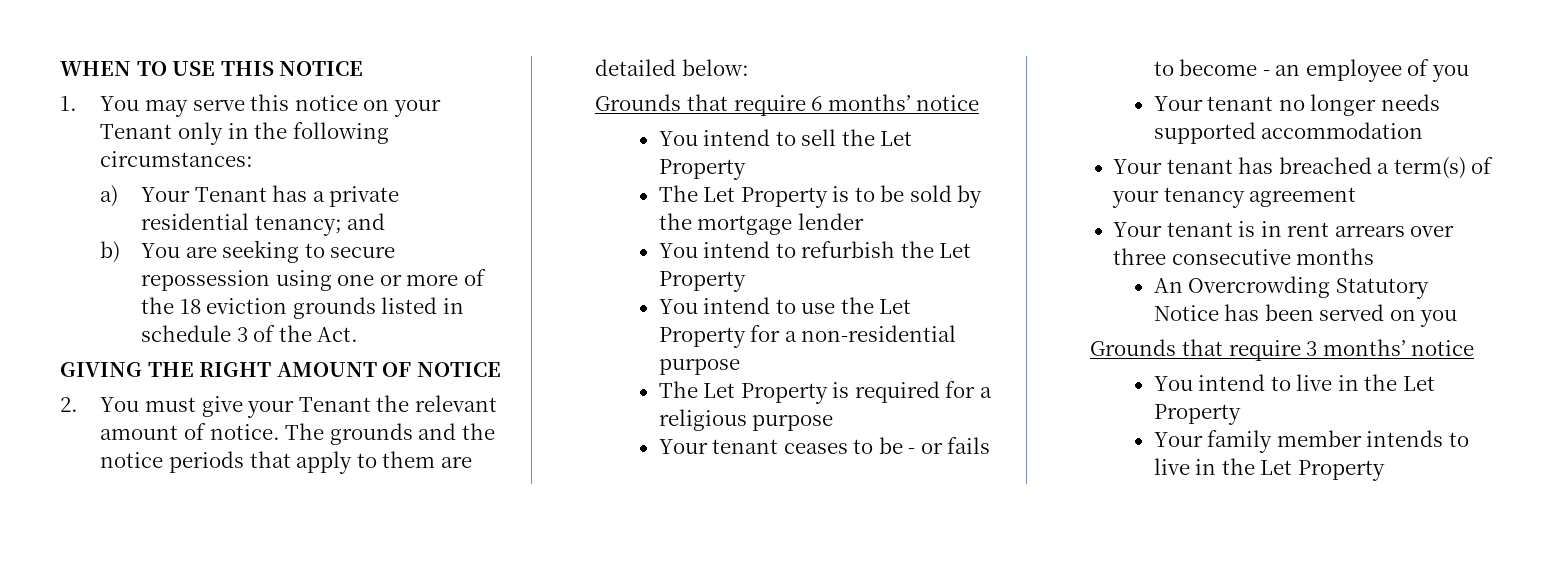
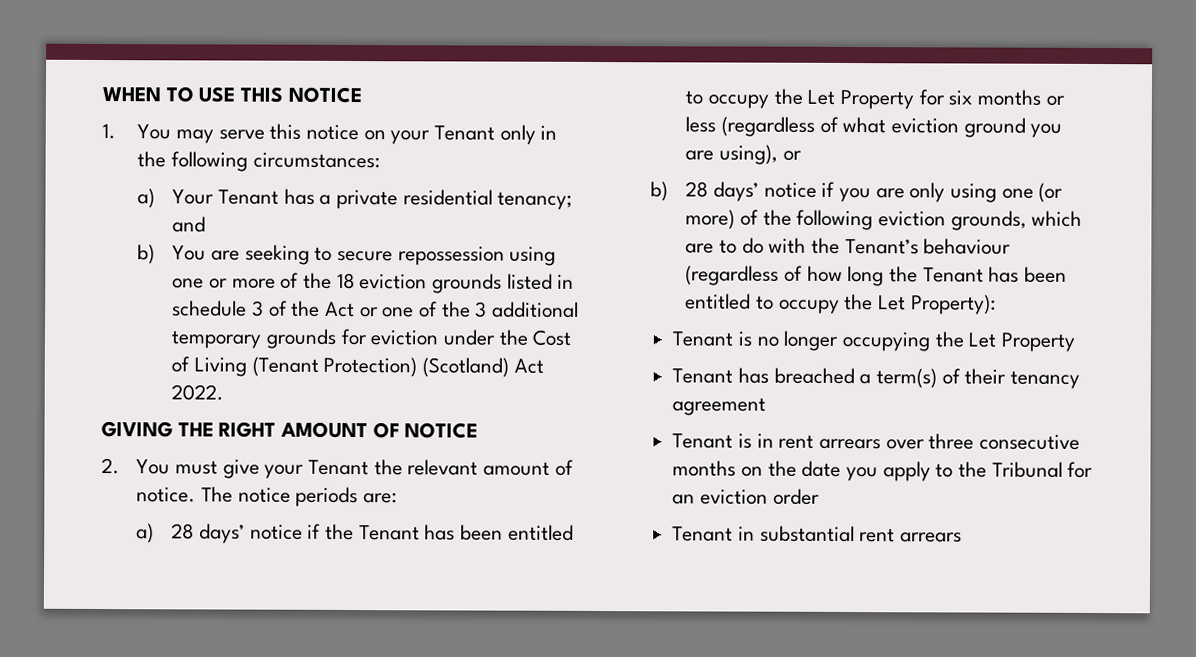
[317,327,359,342] Act. -> [325,301,580,318] [171,328,572,349] [171,356,544,378] [171,384,225,401] Act or one of the 3 additional temporary grounds for eviction under the Cost of Living (Tenant Protection) (Scotland) Act 2022.
[329,423,495,445] [100,451,472,474] [595,59,750,76] [595,94,980,116] [658,129,913,146] [658,159,746,180] [658,185,983,208] [658,213,864,235] [658,241,972,258] [658,271,746,292] [658,297,912,314] [658,325,957,348] [658,358,740,375] [658,381,992,404] [658,409,834,431] [658,437,991,454] [1153,59,1469,82] [1153,94,1440,116] [1153,122,1424,144] [1113,159,1233,174] grounds and the notice periods that apply to them are detailed below: // Grounds that require 6 months’ notice // You intend to sell the Let Property // The Let Property is to be sold by the mortgage lender // You intend to refurbish the Let Property // You intend to use the Let Property for a non-residential purpose // The Let Property is required for a religious purpose // Your tenant ceases to be - or fails to become - an employee of you // Your tenant no longer needs supported accommodation // Your tenant -> [237,486,397,508] [136,523,574,544] [685,88,1065,110] [685,116,1063,138] [685,144,802,165] [650,181,1064,203] [685,209,1083,231] [685,237,1012,255] [685,265,1068,287] [685,293,996,315] [672,330,1075,352] [672,368,734,384] notice periods are: // a) 28 days’ notice if the Tenant has been entitled to occupy the Let Property for six months or less (regardless of what eviction ground you are using), or // b) 28 days’ notice if you are only using one (or more) of the following eviction grounds, which are to do with the Tenant’s behaviour (regardless of how long the Tenant has been entitled to occupy the Let Property): // Tenant is no longer occupying the Let Property // Tenant
[1112,190,1160,208] your -> [964,368,1007,385] their
[1113,222,1233,237] Your tenant -> [672,433,734,449] Tenant
[1153,276,1429,299] [1153,304,1458,327] [1090,339,1475,361] [1153,374,1435,391] [1153,404,1241,425] [1153,430,1469,453] [1153,458,1385,481] // An Overcrowding Statutory Notice has been served on you // Grounds that require 3 months’ notice // You intend to live in the Let Property // Your family member intends to live in the Let Property -> [740,460,1094,482] [672,488,820,505] [672,525,962,543] on the date you apply to the Tribunal for an eviction order // Tenant in substantial rent arrears

